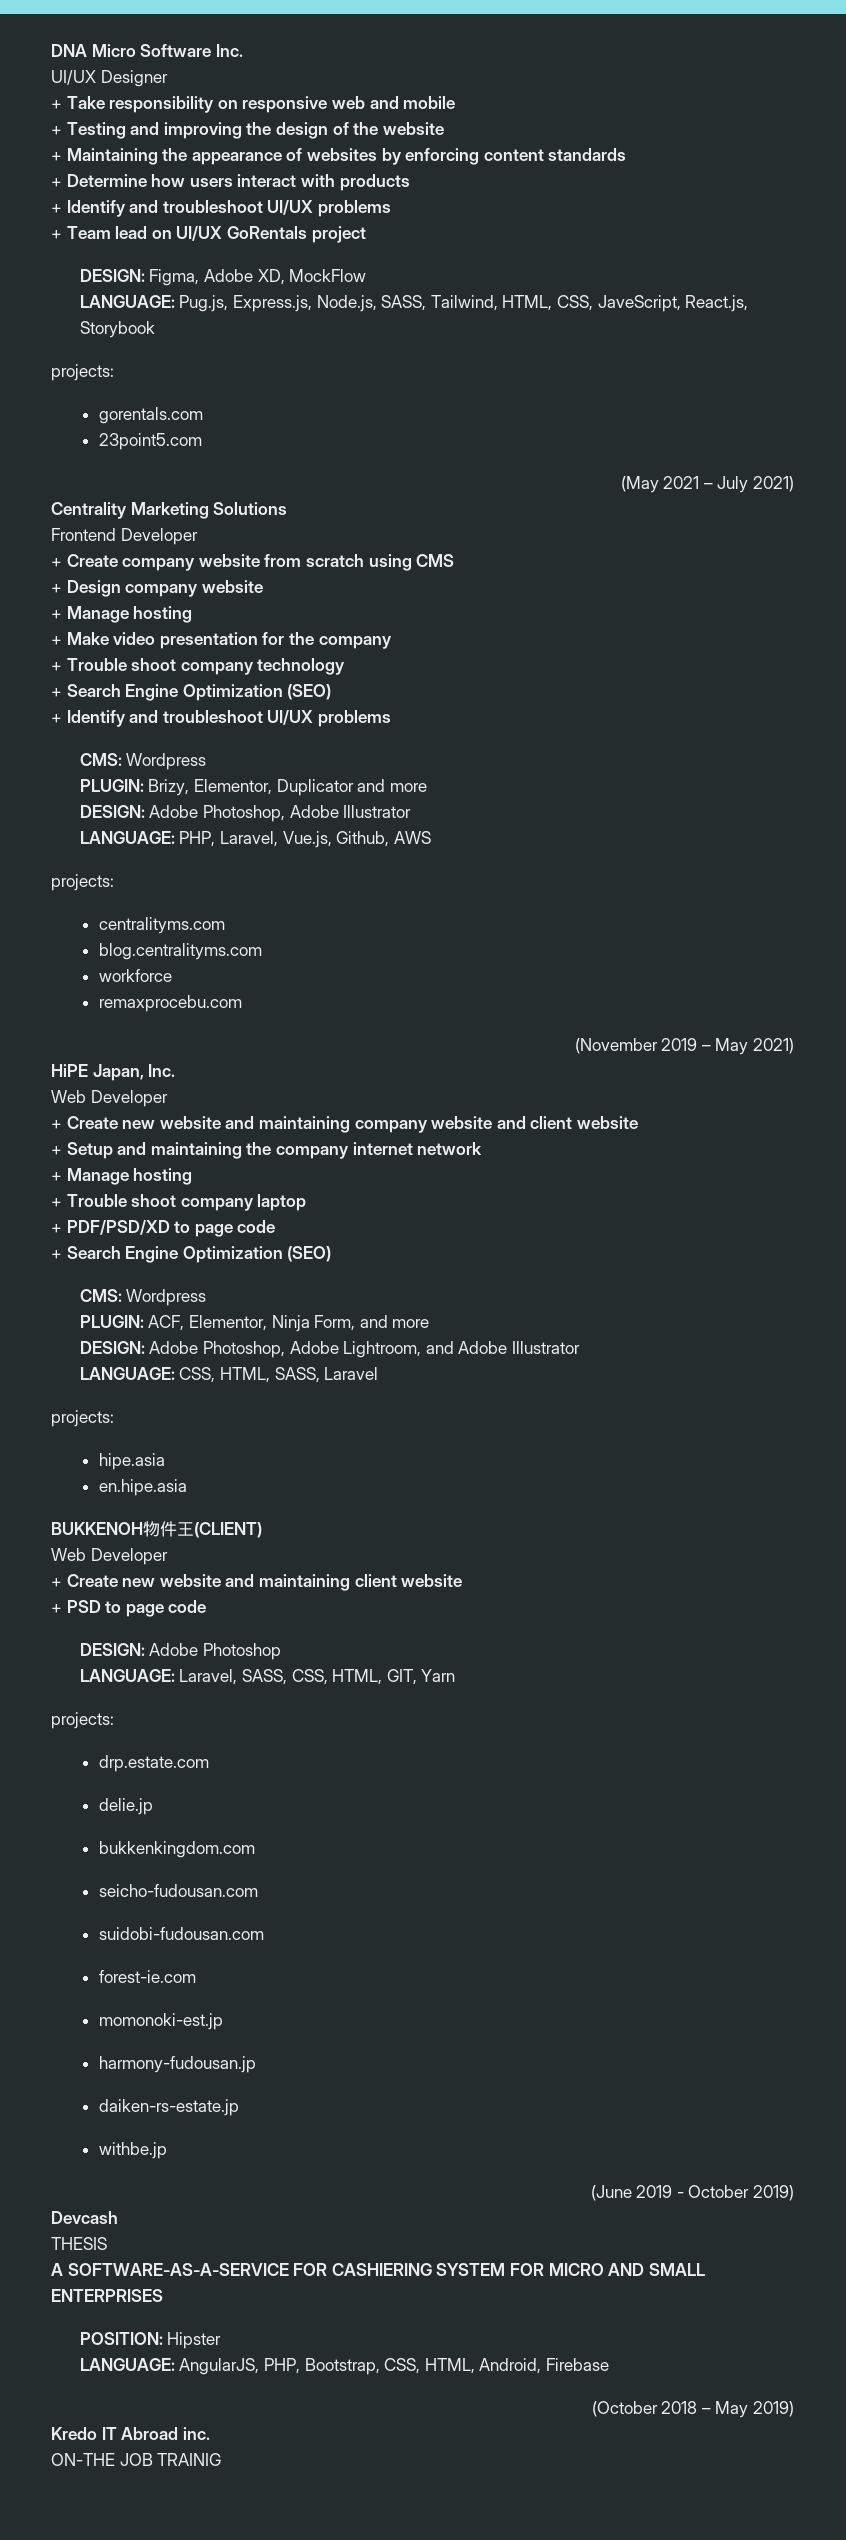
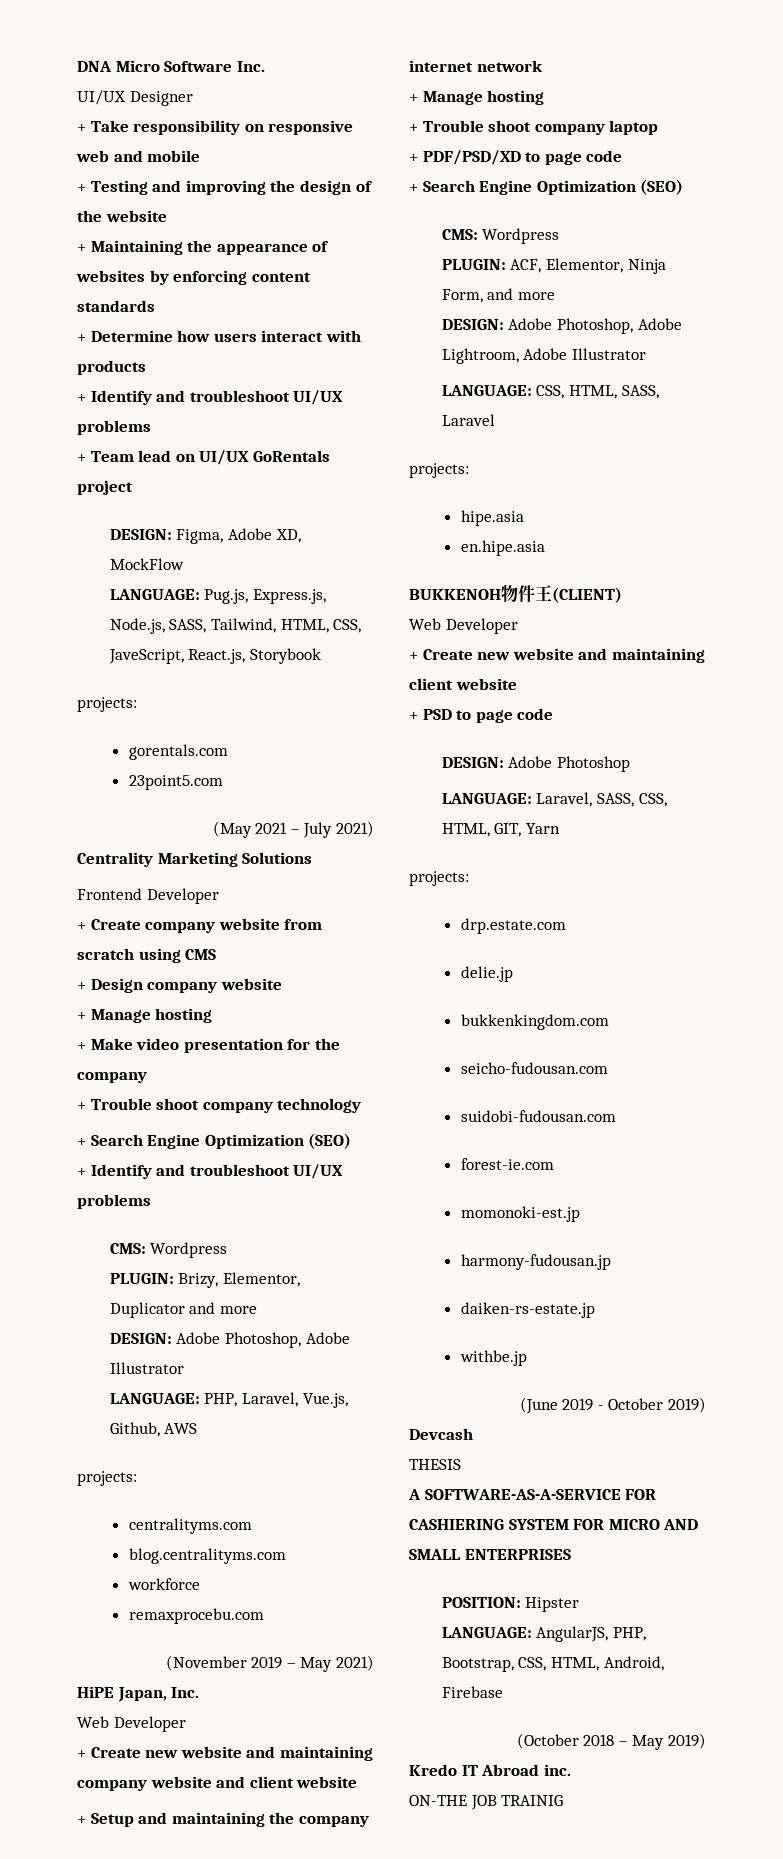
[425,1341,454,1354] and -> (519, 356) none

